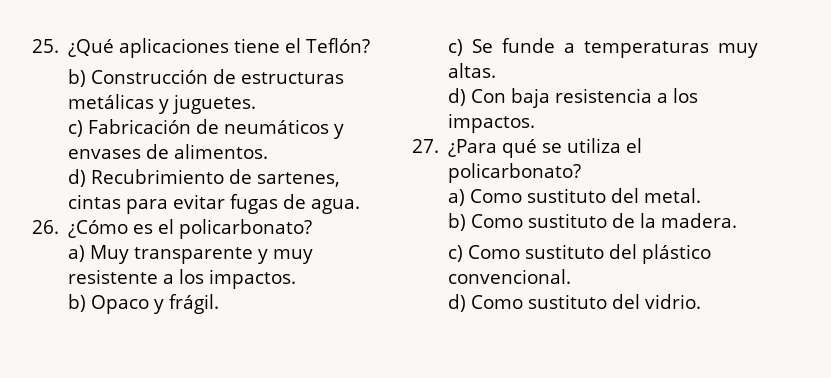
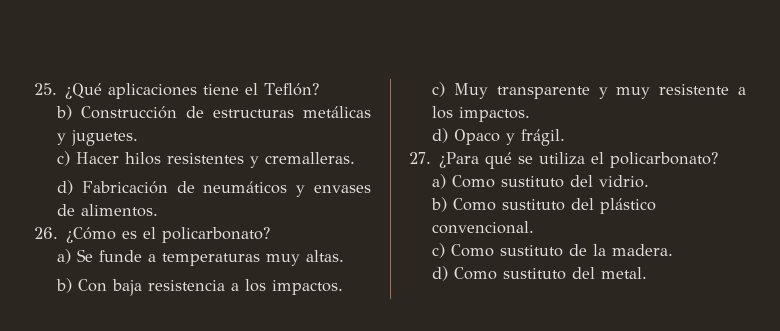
(84, 128) none -> [76,152,356,168] [57,180,74,195] Hacer hilos resistentes y cremalleras. // d)
[68,169,341,187] [68,194,361,214] // d) Recubrimiento de sartenes, cintas para evitar fugas de agua. -> (159, 210) none
(86, 253) none -> [77,249,345,266] [56,278,344,296] [432,82,446,97] Se funde a temperaturas muy altas. // b) Con baja resistencia a los impactos. // c)
[68,294,87,312] b) -> [432,128,449,143] d)
[448,38,758,58] [448,63,497,78] [448,88,699,108] [448,113,536,133] // c) Se funde a temperaturas muy altas. // d) Con baja resistencia a los impactos. -> (566, 137) none
[644,188,702,203] metal. -> [599,175,650,188] vidrio.
[612,213,738,228] [448,244,712,264] [448,269,572,284] de la madera. // c) Como sustituto del plástico convencional. -> [571,198,657,214] [432,221,535,234] [432,243,674,258] del plástico convencional. // c) Como sustituto de la madera.
[645,294,702,309] vidrio. -> [601,267,648,279] metal.

